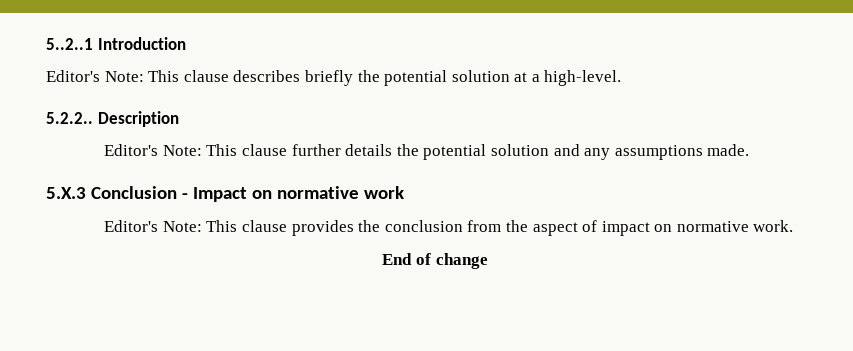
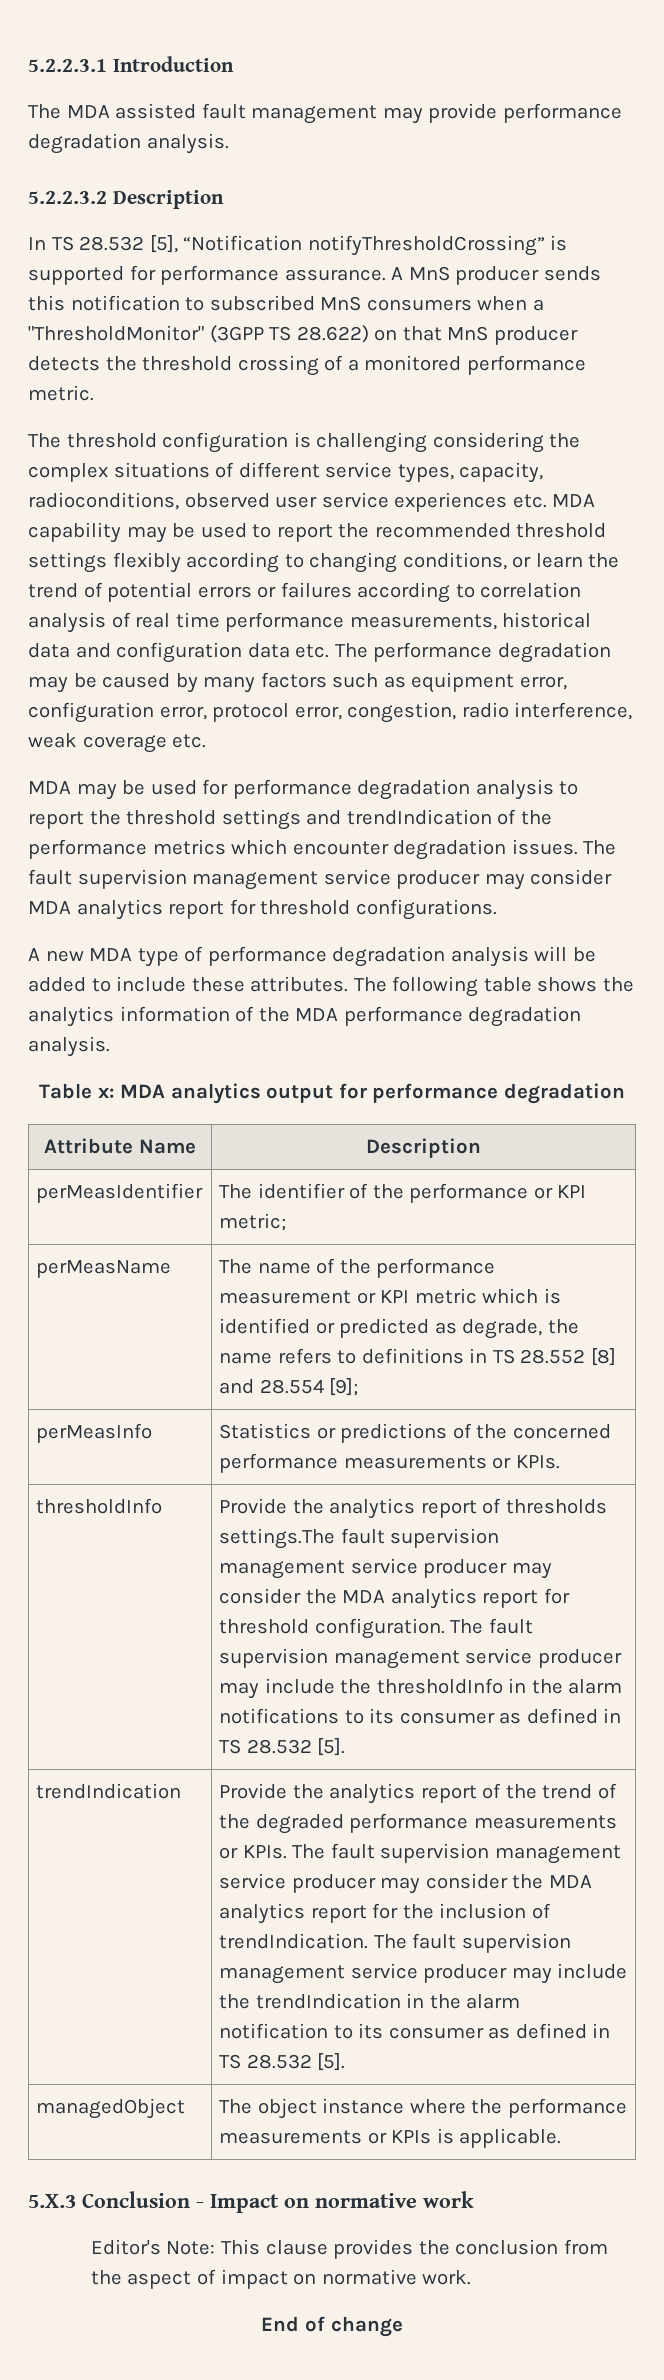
[46,38,93,50] 5..2..1 -> [28,59,107,72] 5.2.2.3.1
[46,70,622,86] [46,111,179,127] [104,144,750,160] Editor's Note: This clause describes briefly the potential solution at a high-level. // 5.2.2.. Description // Editor's Note: This clause further details the potential solution and any assumptions made. -> [28,103,622,124] [28,133,229,154] [28,190,224,209] [28,235,568,256] [28,265,601,285] [28,295,544,311] [28,325,578,345] [28,355,586,376] [28,385,94,401] [28,432,581,453] [28,462,544,483] [28,492,596,512] [28,522,607,543] [28,552,620,573] [28,582,582,603] [28,612,592,633] [28,642,611,663] [28,672,567,693] [28,702,633,723] [28,733,207,753] [28,779,579,800] [28,809,552,830] [28,839,617,860] [28,869,613,890] [28,899,497,920] [28,946,596,967] [28,976,634,997] [28,1006,582,1027] [28,1036,110,1057] [39,1083,625,1104] [44,1138,196,1154] [366,1138,482,1158] [36,1183,204,1203] [219,1183,587,1203] [219,1213,287,1231] [36,1260,172,1278] [219,1258,496,1278] [219,1288,561,1304] [219,1318,579,1339] [219,1348,617,1366] [219,1378,359,1396] [36,1423,153,1443] [219,1423,611,1443] [219,1453,560,1473] [36,1498,163,1514] [219,1498,607,1519] [219,1528,500,1549] [219,1558,552,1579] [219,1588,570,1609] [219,1618,533,1639] [219,1648,622,1669] [219,1678,623,1699] [219,1708,622,1724] [219,1738,346,1756] [36,1783,182,1799] [219,1783,618,1804] [219,1813,617,1834] [219,1843,621,1864] [219,1873,592,1894] [219,1903,551,1924] [219,1933,571,1953] [219,1963,628,1984] [219,1993,521,2009] [219,2023,611,2039] [219,2053,346,2071] [36,2098,186,2119] [219,2098,627,2119] [219,2128,562,2148] The MDA assisted fault management may provide performance degradation analysis. // 5.2.2.3.2 Description // In TS 28.532 [5], “Notification notifyThresholdCrossing” is supported for performance assurance. A MnS producer sends this notification to subscribed MnS consumers when a "ThresholdMonitor" (3GPP TS 28.622) on that MnS producer detects the threshold crossing of a monitored performance metric. // The threshold configuration is challenging considering the complex situations of different service types, capacity, radioconditions, observed user service experiences etc. MDA capability may be used to report the recommended threshold settings flexibly according to changing conditions, or learn the trend of potential errors or failures according to correlation analysis of real time performance measurements, historical data and configuration data etc. The performance degradation may be caused by many factors such as equipment error, configuration error, protocol error, congestion, radio interference, weak coverage etc. // MDA may be used for performance degradation analysis to report the threshold settings and trendIndication of the performance metrics which encounter degradation issues. The fault supervision management service producer may consider MDA analytics report for threshold configurations. // A new MDA type of performance degradation analysis will be added to include these attributes. The following table shows the analytics information of the MDA performance degradation analysis. // Table x: MDA analytics output for performance degradation // Attribute Name | Description // perMeasIdentifier | The identifier of the performance or KPI metric; // perMeasName | The name of the performance measurement or KPI metric which is identified or predicted as degrade, the name refers to definitions in TS 28.552 [8] and 28.554 [9]; // perMeasInfo | Statistics or predictions of the concerned performance measurements or KPIs. // thresholdInfo | Provide the analytics report of thresholds settings.The fault supervision management service producer may consider the MDA analytics report for threshold configuration. The fault supervision management service producer may include the thresholdInfo in the alarm notifications to its consumer as defined in TS 28.532 [5]. // trendIndication | Provide the analytics report of the trend of the degraded performance measurements or KPIs. The fault supervision management service producer may consider the MDA analytics report for the inclusion of trendIndication. The fault supervision management service producer may include the trendIndication in the alarm notification to its consumer as defined in TS 28.532 [5]. // managedObject | The object instance where the performance measurements or KPIs is applicable.

